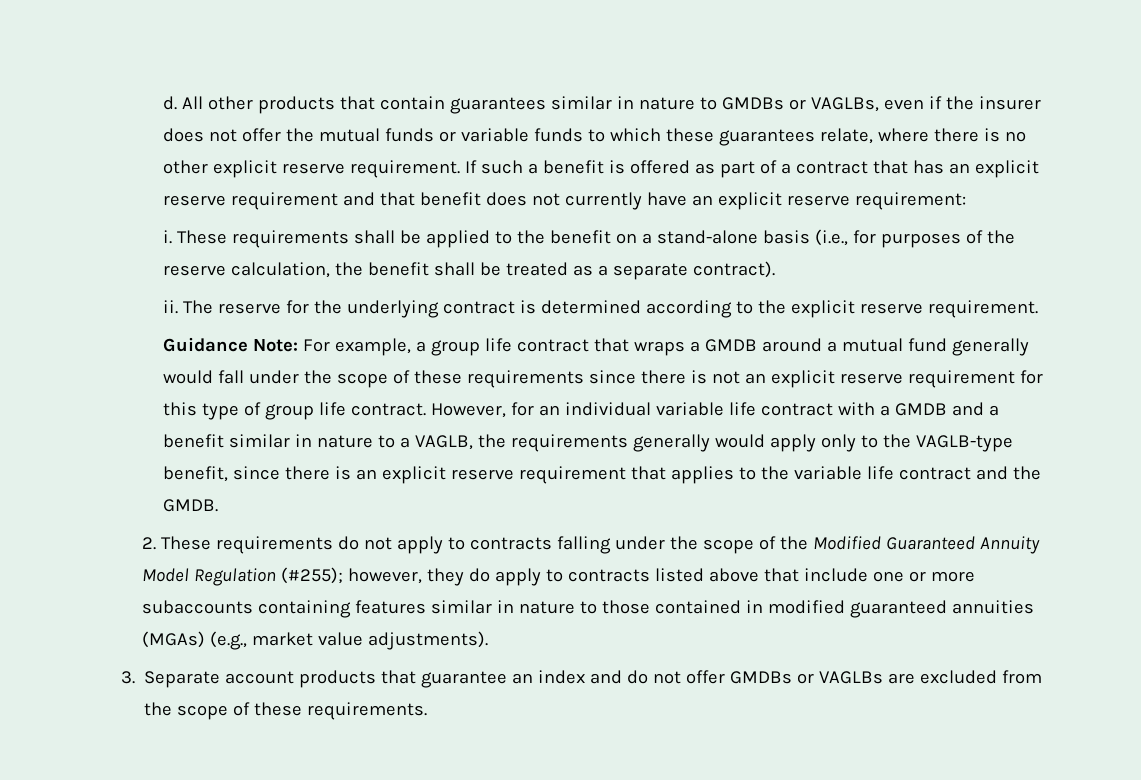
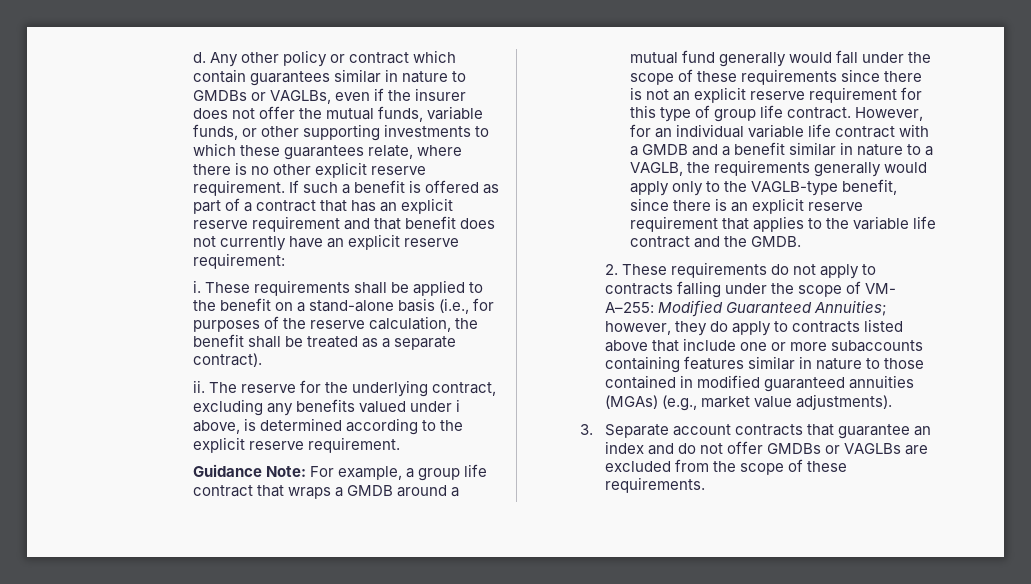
[181,96,375,114] All other products that -> [209,50,456,67] Any other policy or contract which
[384,128,583,142] funds or variable funds -> [377,106,483,122] [192,124,471,141] funds, variable funds, or other supporting investments
[442,301,515,314] contract -> [431,382,496,396] [192,399,460,416] [192,420,240,434] contract, excluding any benefits valued under i above,
[779,536,1040,554] [141,567,343,586] the Modified Guaranteed Annuity Model Regulation (#255); -> [865,283,897,294] [604,300,888,317] VM- A–255: Modified Guaranteed Annuities;
[299,670,377,688] products -> [735,424,804,436] contracts

